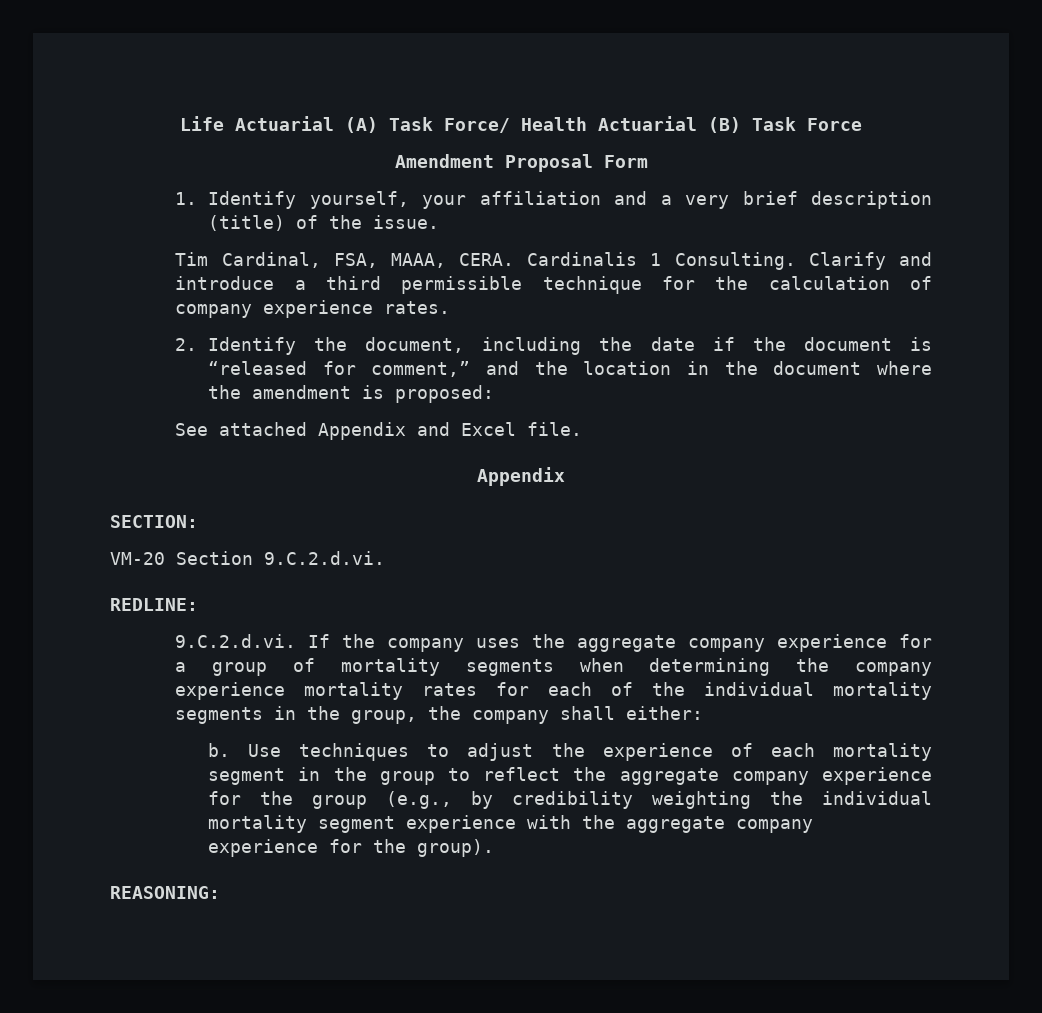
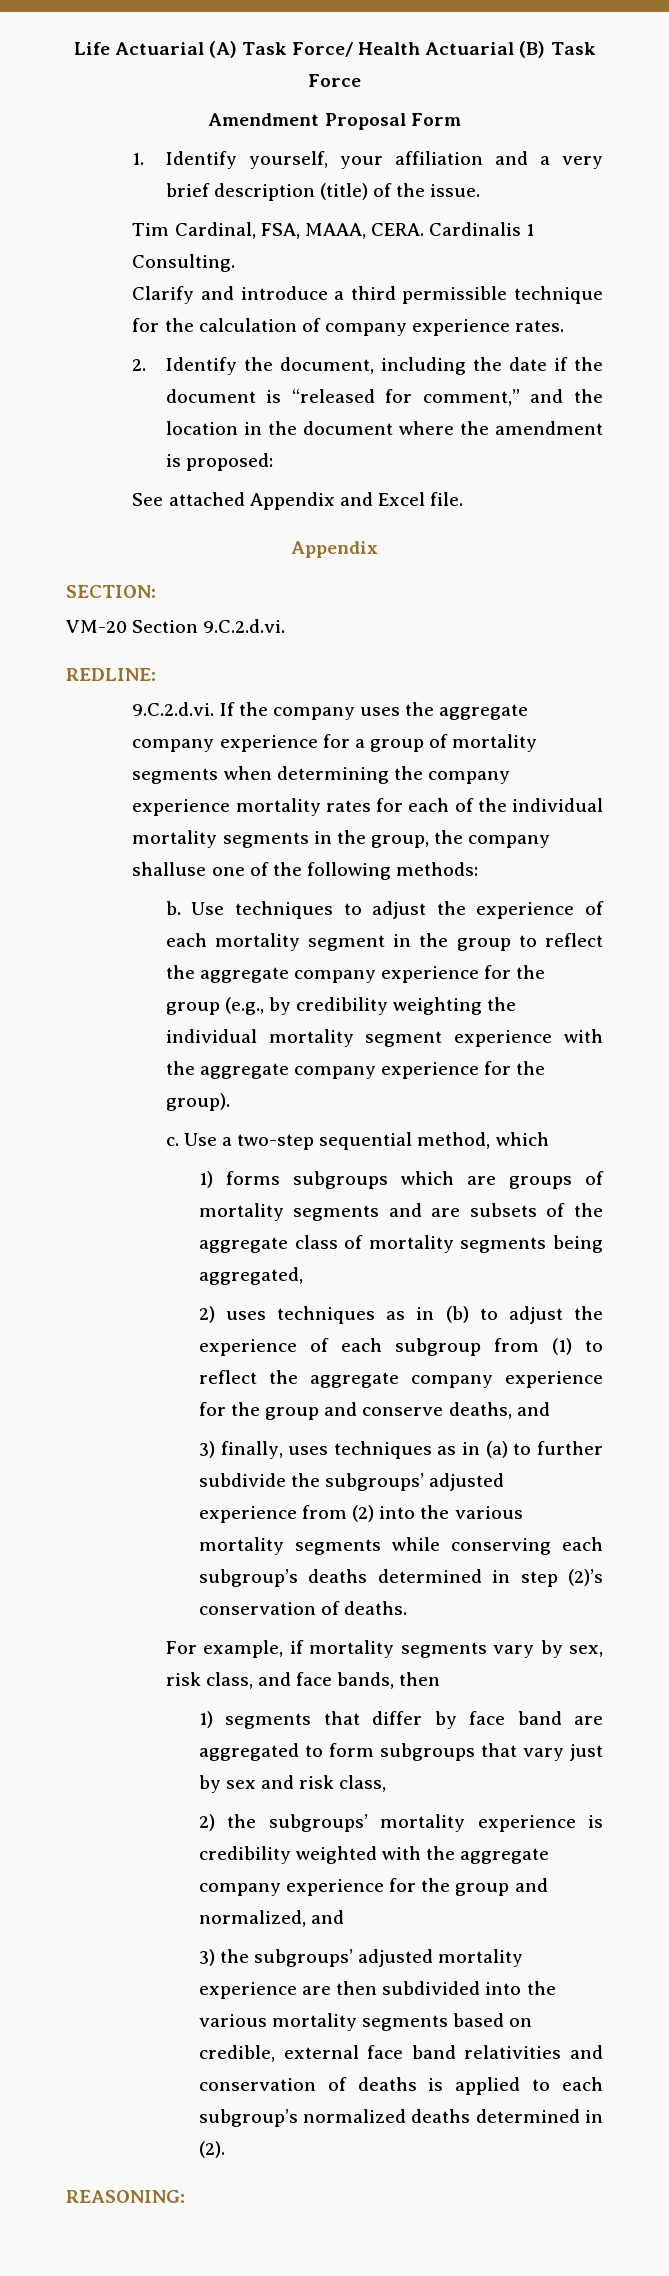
(796, 261) none -> (236, 263) //
[560,706,704,720] shall either: -> [132,862,479,880] shalluse one of the following methods:
(495, 848) none -> [165,1132,549,1150] [198,1171,604,1189] [198,1203,603,1221] [198,1235,603,1253] [198,1267,303,1285] [198,1306,604,1324] [198,1338,603,1356] [198,1370,604,1388] [198,1402,550,1420] [198,1441,604,1459] [198,1473,505,1491] [198,1505,523,1523] [198,1537,604,1555] [198,1569,603,1587] [198,1601,408,1615] [165,1640,603,1658] [165,1672,441,1689] [198,1711,604,1729] [198,1743,603,1761] [198,1775,387,1793] [198,1814,604,1832] [198,1846,550,1864] [198,1878,548,1896] [198,1910,345,1927] [198,1949,524,1967] [198,1981,556,1999] [198,2013,533,2031] [198,2045,603,2062] [198,2077,604,2095] [198,2109,604,2127] [198,2141,225,2158] // c. Use a two-step sequential method, which // 1) forms subgroups which are groups of mortality segments and are subsets of the aggregate class of mortality segments being aggregated, // 2) uses techniques as in (b) to adjust the experience of each subgroup from (1) to reflect the aggregate company experience for the group and conserve deaths, and // 3) finally, uses techniques as in (a) to further subdivide the subgroups’ adjusted experience from (2) into the various mortality segments while conserving each subgroup’s deaths determined in step (2)’s conservation of deaths. // For example, if mortality segments vary by sex, risk class, and face bands, then // 1) segments that differ by face band are aggregated to form subgroups that vary just by sex and risk class, // 2) the subgroups’ mortality experience is credibility weighted with the aggregate company experience for the group and normalized, and // 3) the subgroups’ adjusted mortality experience are then subdivided into the various mortality segments based on credible, external face band relativities and conservation of deaths is applied to each subgroup’s normalized deaths determined in (2).

